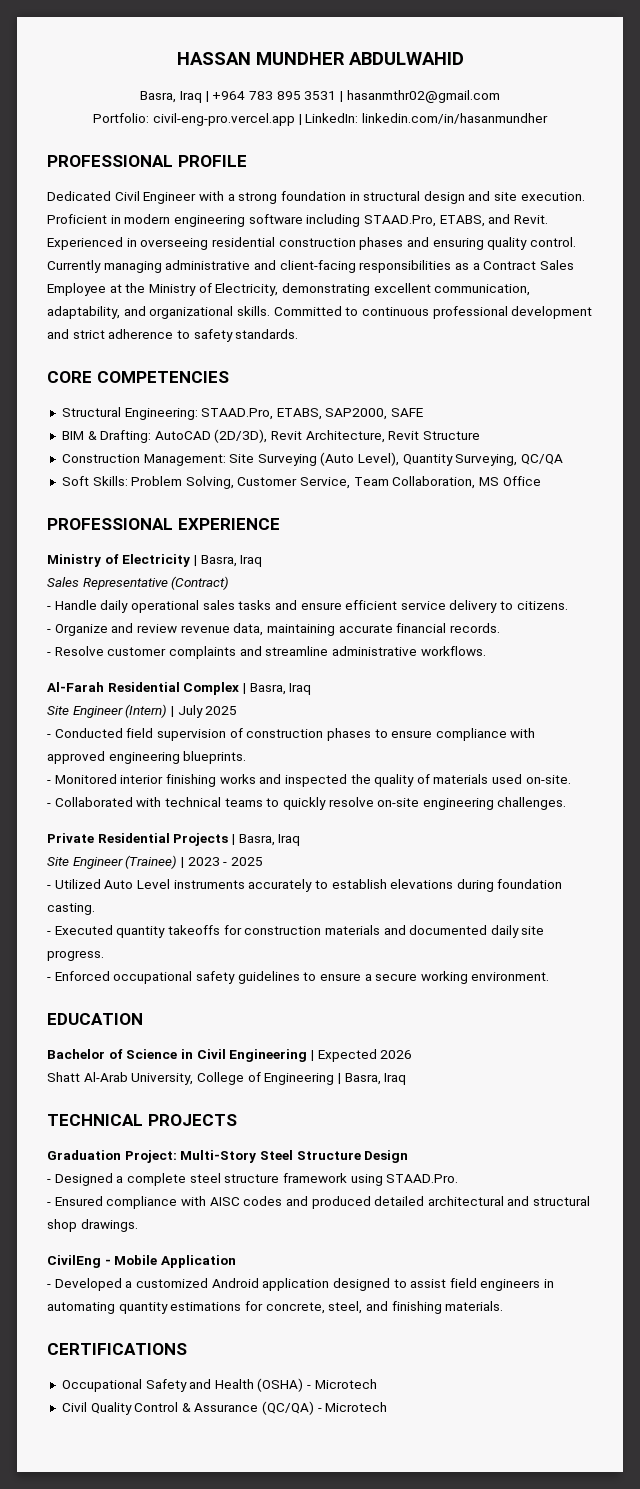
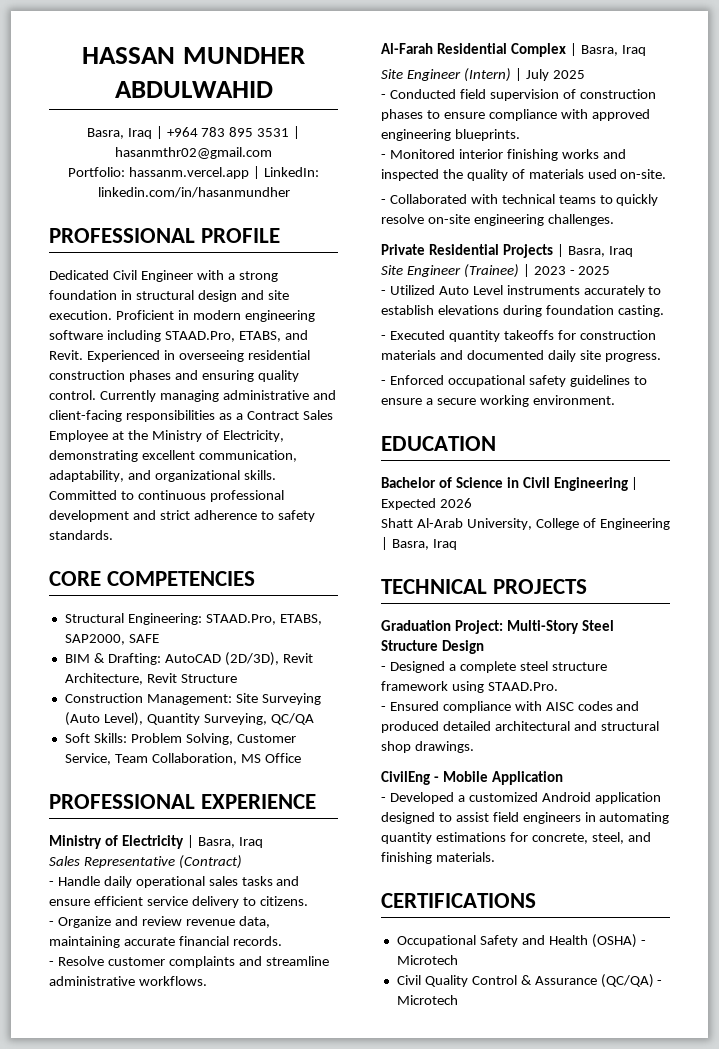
[152,113,295,126] civil-eng-pro.vercel.app -> [129,167,250,179] hassanm.vercel.app

